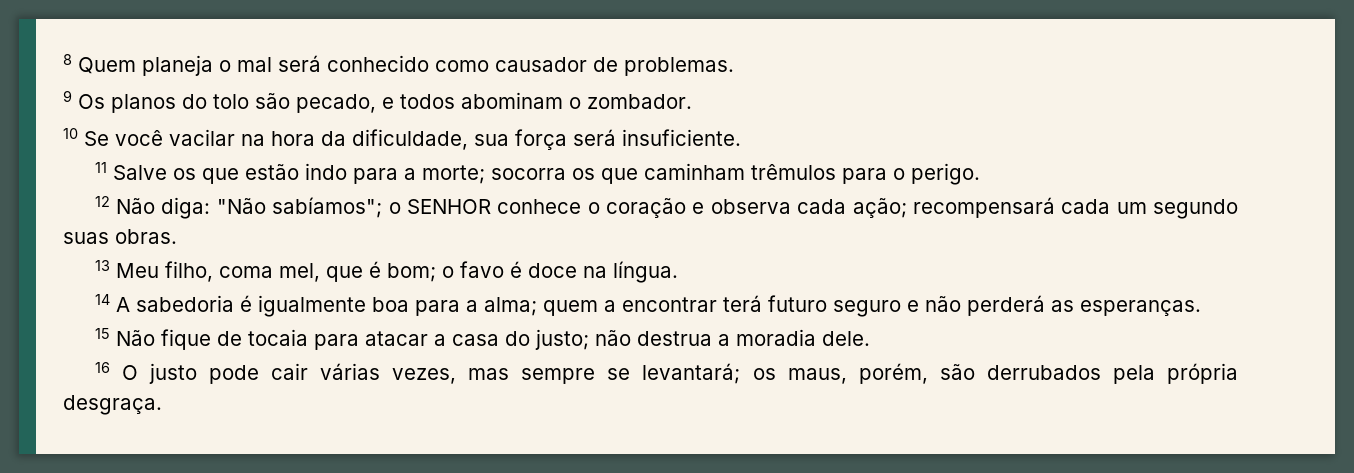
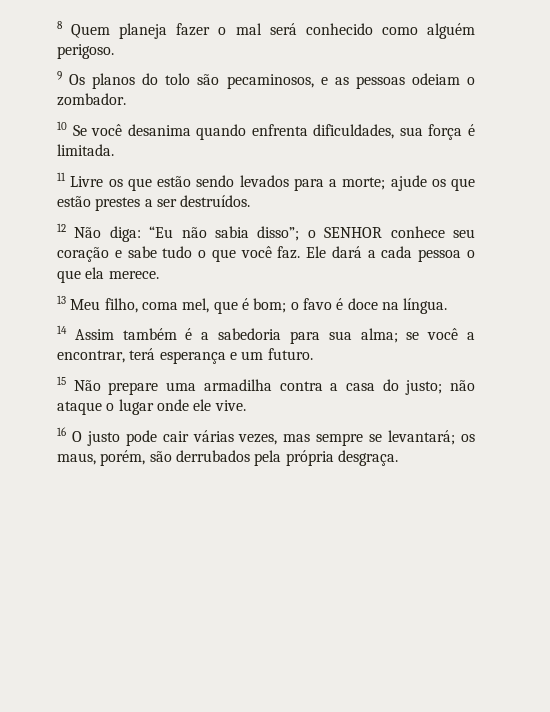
(213, 65) none -> [176,23,211,36] fazer
[495,57,734,76] causador de problemas. -> [427,23,475,39] [57,44,114,59] alguém perigoso.
[296,92,563,113] pecado, e todos abominam -> [226,73,460,89] pecaminosos, e as pessoas odeiam
[169,129,741,150] vacilar na hora da dificuldade, sua força será insuficiente. -> [127,124,475,140] [57,144,114,156] desanima quando enfrenta dificuldades, sua força é limitada.
[112,163,347,184] Salve os que estão indo -> [70,175,289,191] Livre os que estão sendo levados
[490,163,980,185] socorra os que caminham trêmulos para o perigo. -> [390,175,475,191] [57,195,251,211] ajude os que estão prestes a ser destruídos.
[216,197,383,218] "Não sabíamos"; -> [149,226,300,241] “Eu não sabia disso”;
[587,202,600,214] o -> [453,229,475,238] seu
[710,197,1238,219] [63,229,177,244] observa cada ação; recompensará cada um segundo suas obras. -> [127,246,476,262] [57,267,159,283] sabe tudo o que você faz. Ele dará a cada pessoa o que ela merece.
[115,295,1201,317] [94,328,428,350] A sabedoria é igualmente boa para a alma; quem a encontrar terá futuro seguro e não perderá as esperanças. // 15 Não fique de tocaia para atacar -> [74,328,475,344] [57,348,313,364] [57,376,323,395] Assim também é a sabedoria para sua alma; se você a encontrar, terá esperança e um futuro. // 15 Não prepare uma armadilha contra
[636,329,870,346] destrua a moradia dele. -> [57,399,246,415] ataque o lugar onde ele vive.

